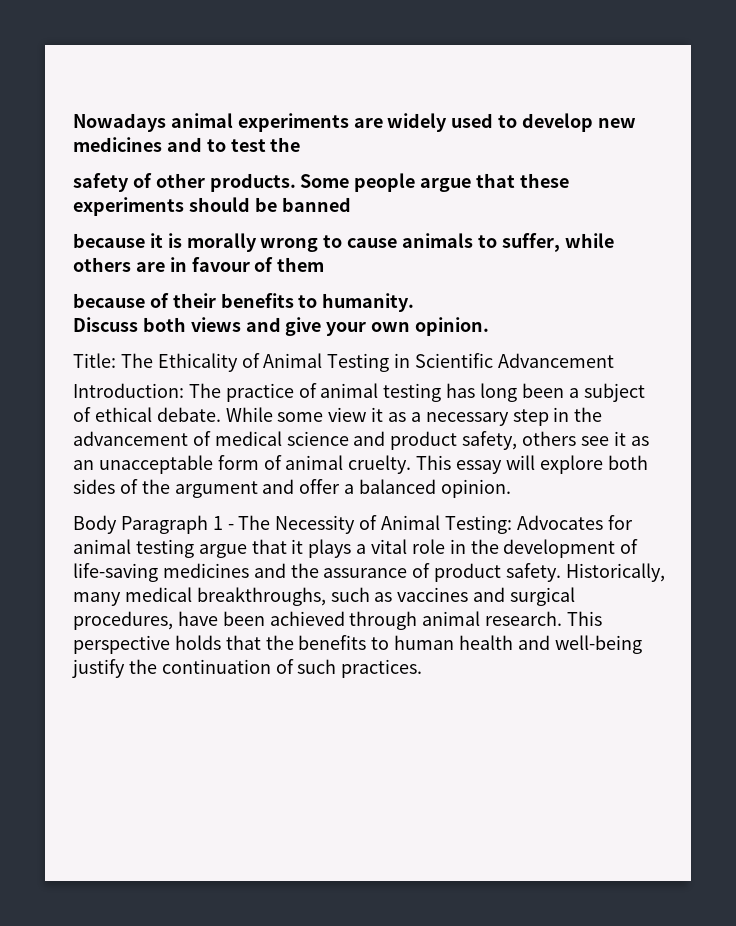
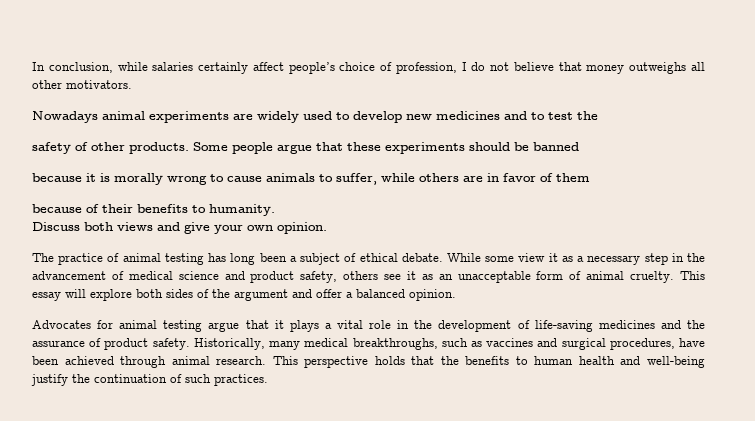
(73, 122) none -> [32,62,705,74] [32,80,132,89] In conclusion, while salaries certainly affect people’s choice of profession, I do not believe that money outweighs all other motivators. //
[191,257,250,272] favour -> [503,173,536,182] favor
[73,353,614,372] [73,383,184,398] Title: The Ethicality of Animal Testing in Scientific Advancement // Introduction: -> (327, 228) none
[73,515,512,534] Body Paragraph 1 - The Necessity of Animal Testing: -> (456, 295) none

